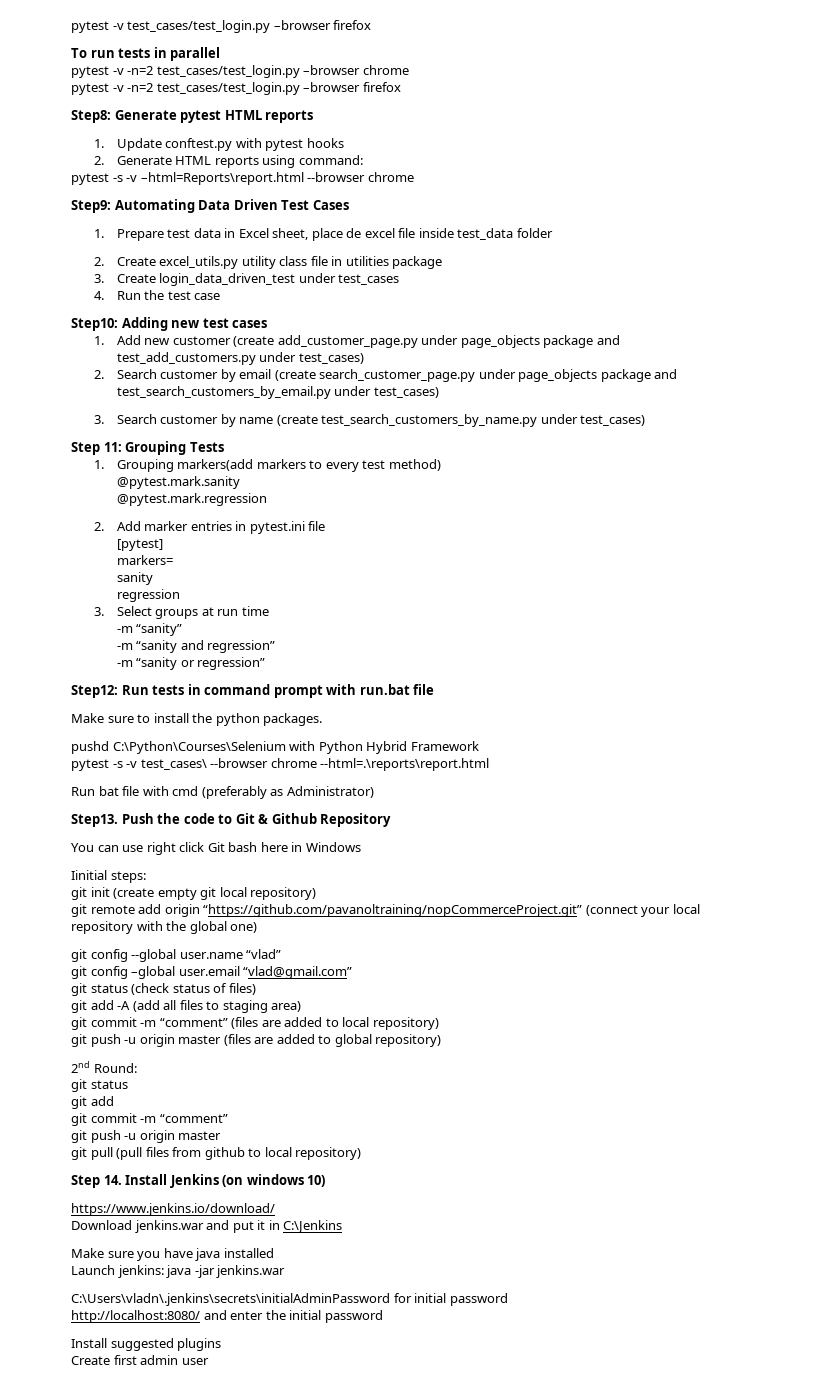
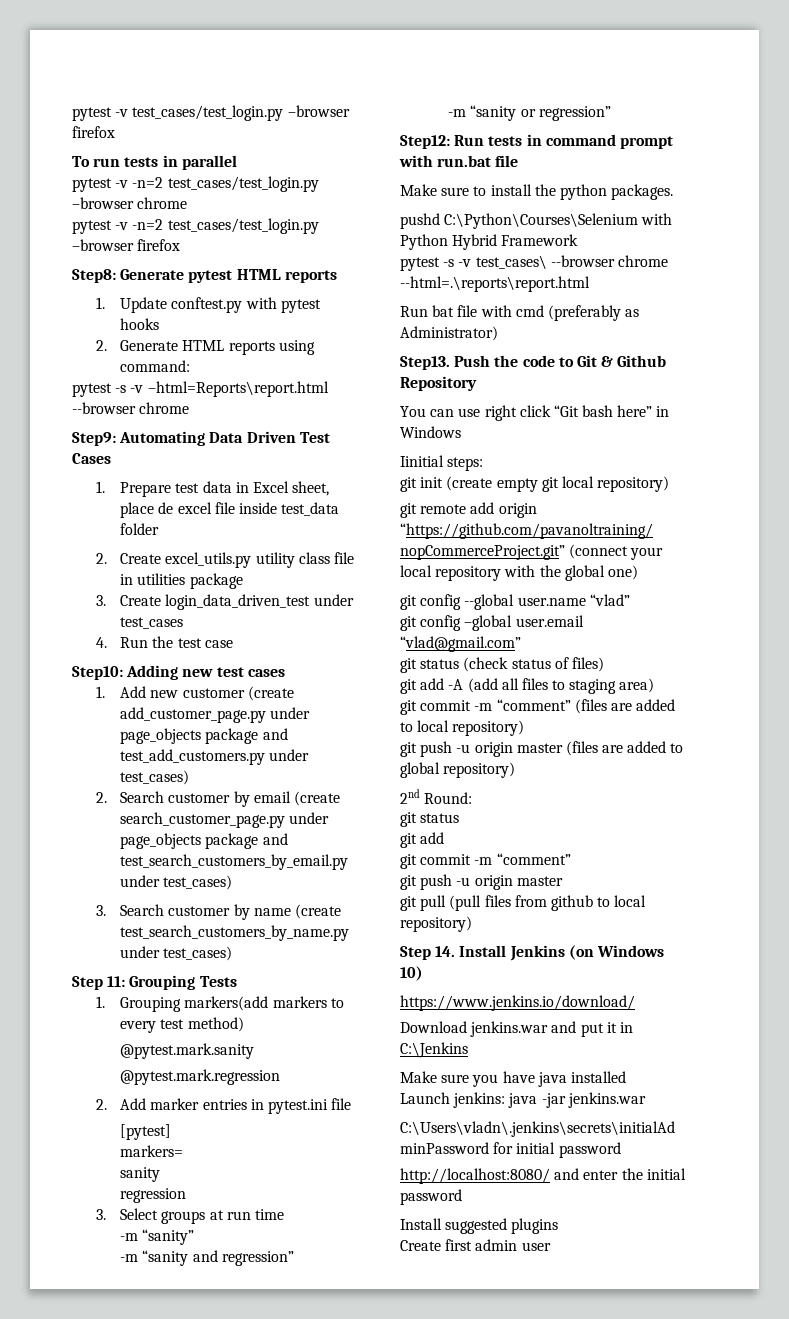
[207,842,288,852] Git bash here -> [553,405,653,417] “Git bash here”
[246,1174,304,1185] windows -> [596,945,664,957] Windows

